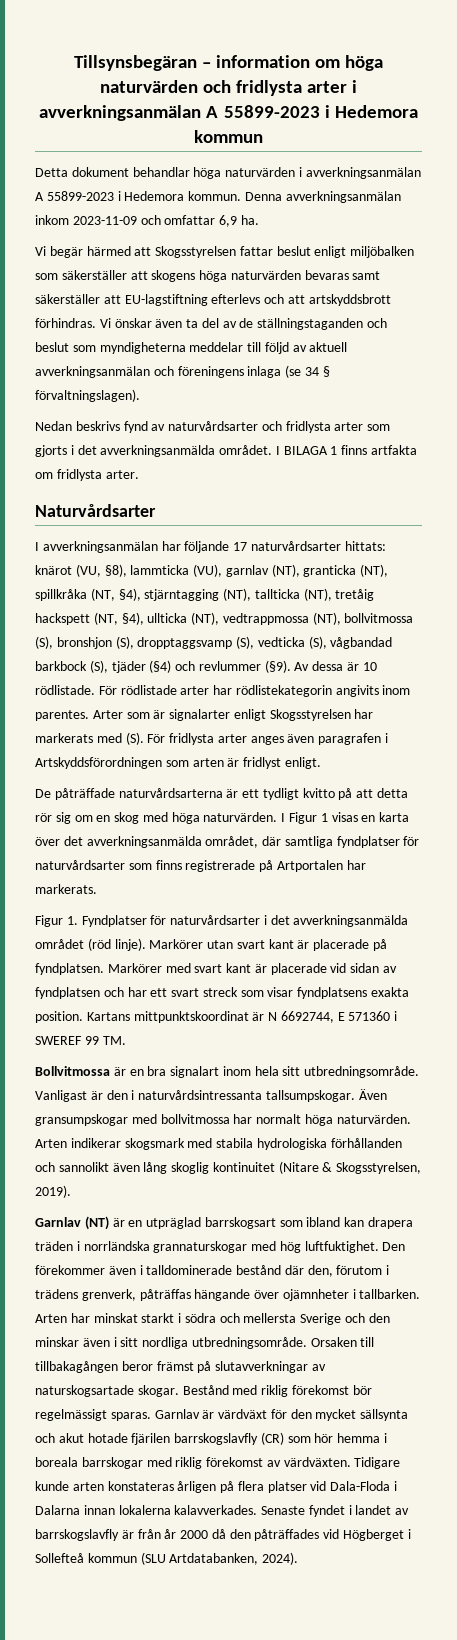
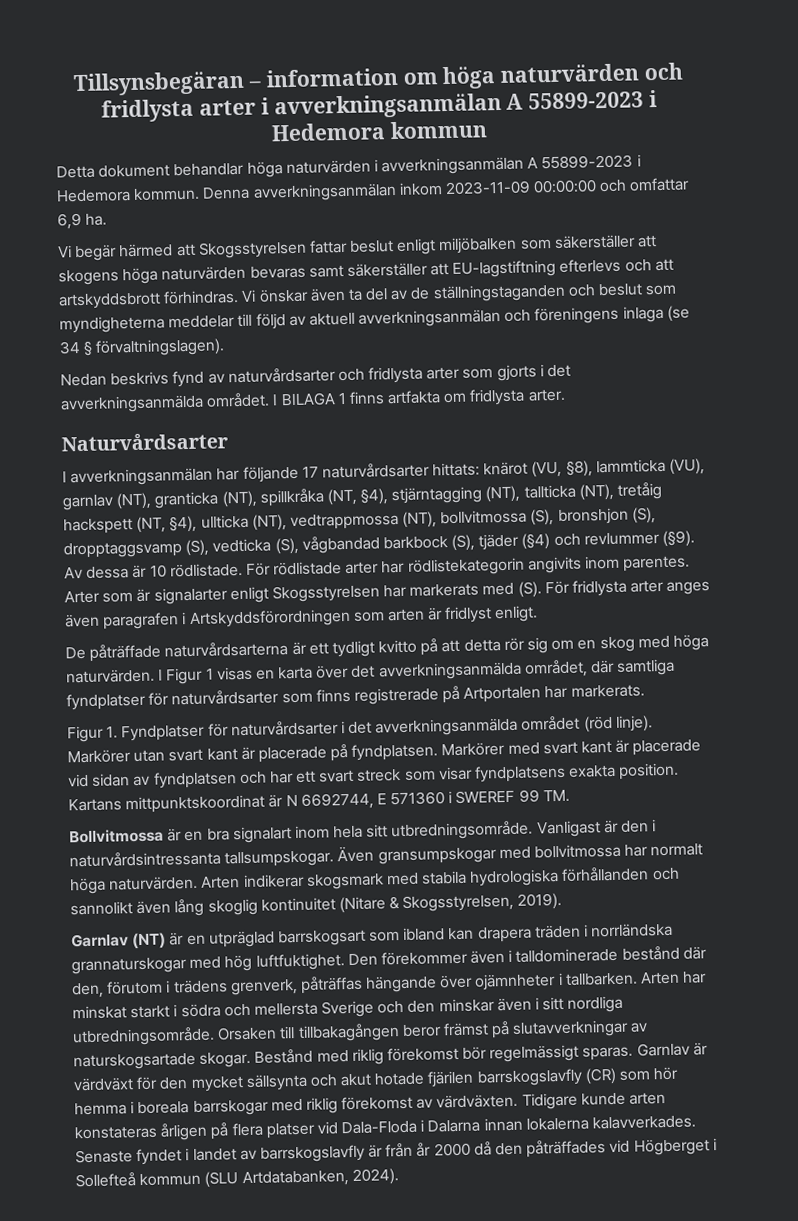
(137, 220) none -> [533,179,598,194] 00:00:00

